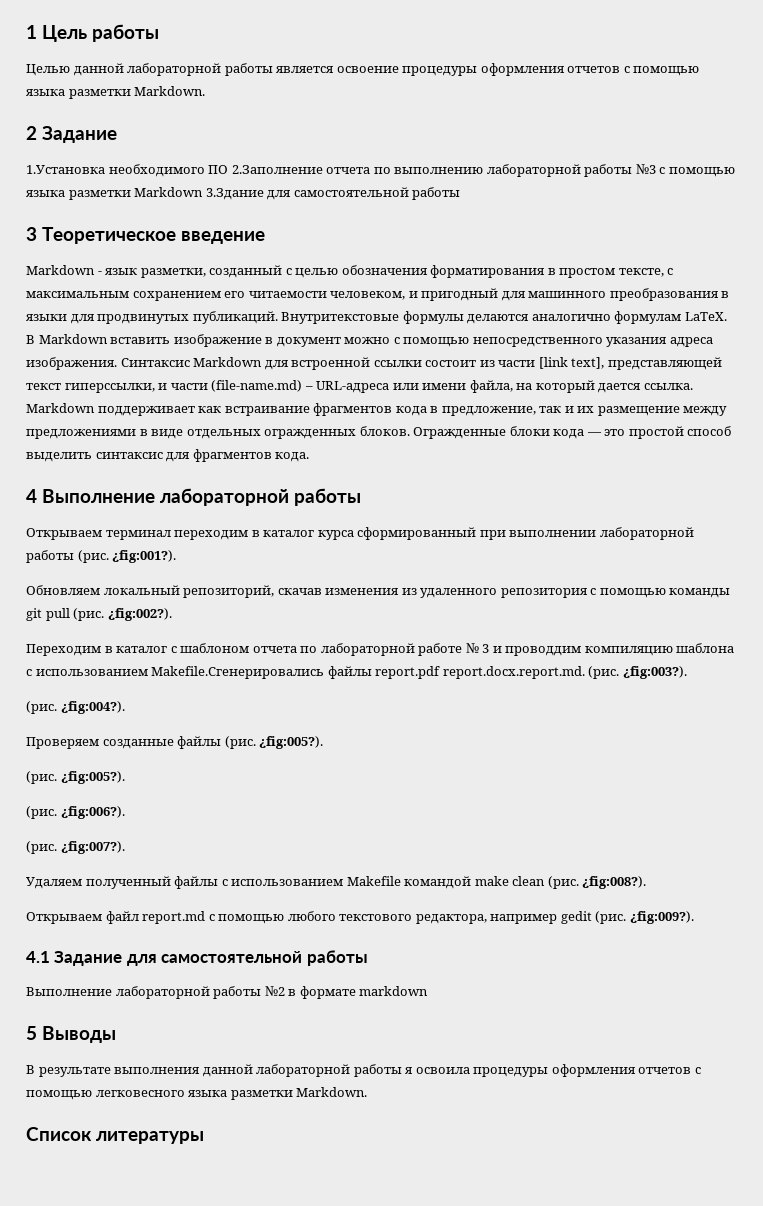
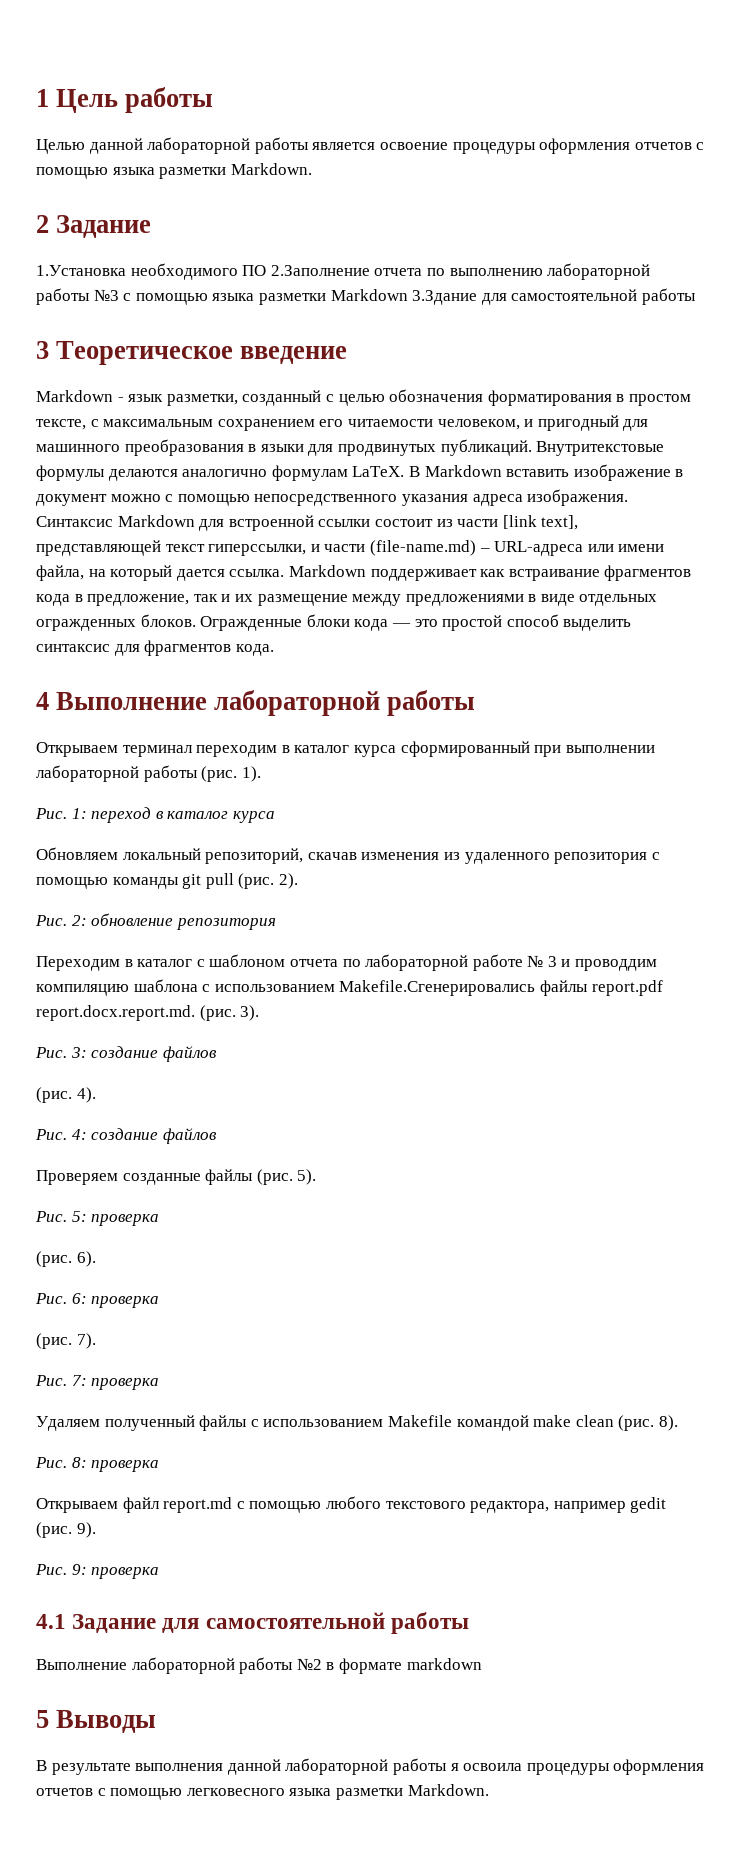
[112,550,177,563] ¿fig:001?). -> [241,766,261,782] [35,807,275,823] 1). // Рис. 1: переход в каталог курса
[107,608,172,621] ¿fig:002?). -> [278,873,298,889] [35,913,276,930] 2). // Рис. 2: обновление репозитория
[622,666,687,679] [26,701,125,714] [26,736,324,749] [26,771,125,784] [26,806,125,819] [26,841,125,854] ¿fig:003?). // (рис. ¿fig:004?). // Проверяем созданные файлы (рис. ¿fig:005?). // (рис. ¿fig:005?). // (рис. ¿fig:006?). // (рис. ¿fig:007?). -> [240,1005,260,1021] [35,1046,217,1062] [36,1087,96,1103] [35,1128,217,1144] [36,1169,317,1185] [35,1211,160,1226] [36,1251,96,1267] [35,1293,160,1308] [36,1333,96,1349] [35,1375,160,1390] 3). // Рис. 3: создание файлов // (рис. 4). // Рис. 4: создание файлов // Проверяем созданные файлы (рис. 5). // Рис. 5: проверка // (рис. 6). // Рис. 6: проверка // (рис. 7). // Рис. 7: проверка
[582,876,647,889] ¿fig:008?). -> [658,1415,678,1431] [35,1457,160,1472] 8). // Рис. 8: проверка
[629,911,694,924] ¿fig:009?). -> [76,1522,96,1538] [35,1564,160,1579] 9). // Рис. 9: проверка
[26,1127,204,1144] // Список литературы -> (489, 1790) none

